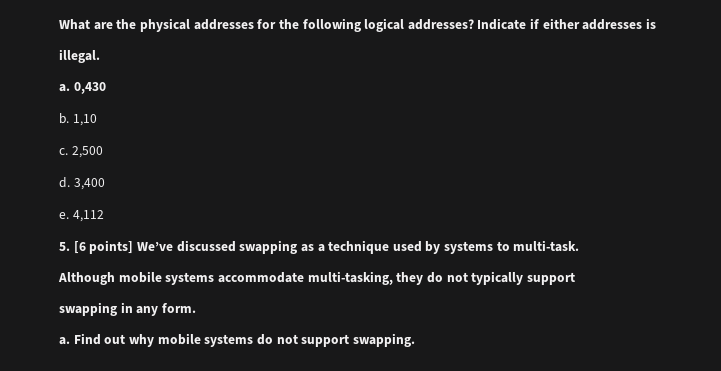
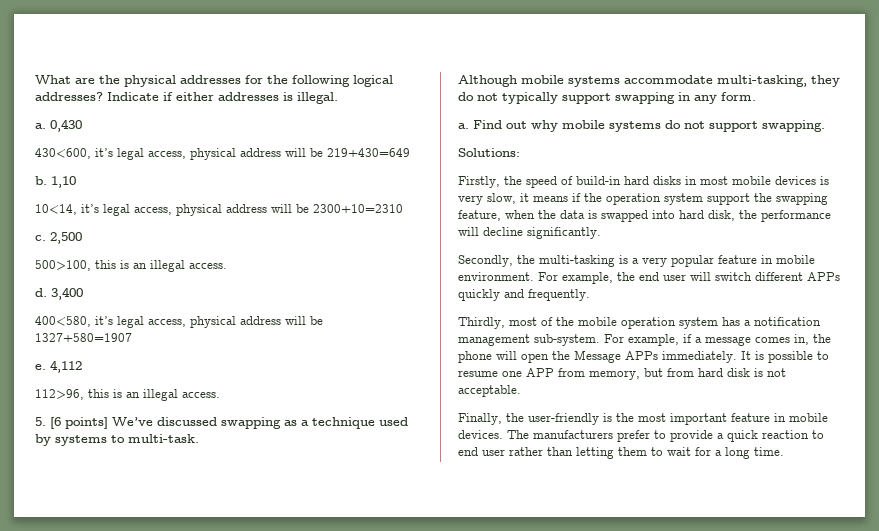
(657, 23) // -> (293, 96) none
[59,113,97,126] [59,146,103,158] [59,177,105,190] [59,210,104,222] b. 1,10 // c. 2,500 // d. 3,400 // e. 4,112 -> [35,148,410,160] [35,176,76,188] [35,204,403,216] [35,232,82,244] [35,260,227,272] [35,287,83,300] [35,316,323,328] [35,333,132,342] [35,360,82,373] [35,389,220,401] 430<600, it’s legal access, physical address will be 219+430=649 // b. 1,10 // 10<14, it’s legal access, physical address will be 2300+10=2310 // c. 2,500 // 500>100, this is an illegal access. // d. 3,400 // 400<580, it’s legal access, physical address will be 1327+580=1907 // e. 4,112 // 112>96, this is an illegal access.
(575, 278) // -> (611, 98) none
(415, 340) none -> [458,148,520,157] [458,176,829,188] [458,193,828,205] [458,210,831,222] [458,227,601,239] [458,255,815,267] [458,272,840,284] [458,289,590,301] [458,317,821,329] [458,334,831,346] [458,350,829,363] [458,368,786,380] [458,385,521,397] [458,413,828,425] [458,430,824,442] [458,447,784,459] // Solutions: // Firstly, the speed of build-in hard disks in most mobile devices is very slow, it means if the operation system support the swapping feature, when the data is swapped into hard disk, the performance will decline significantly. // Secondly, the multi-tasking is a very popular feature in mobile environment. For example, the end user will switch different APPs quickly and frequently. // Thirdly, most of the mobile operation system has a notification management sub-system. For example, if a message comes in, the phone will open the Message APPs immediately. It is possible to resume one APP from memory, but from hard disk is not acceptable. // Finally, the user-friendly is the most important feature in mobile devices. The manufacturers prefer to provide a quick reaction to end user rather than letting them to wait for a long time.

